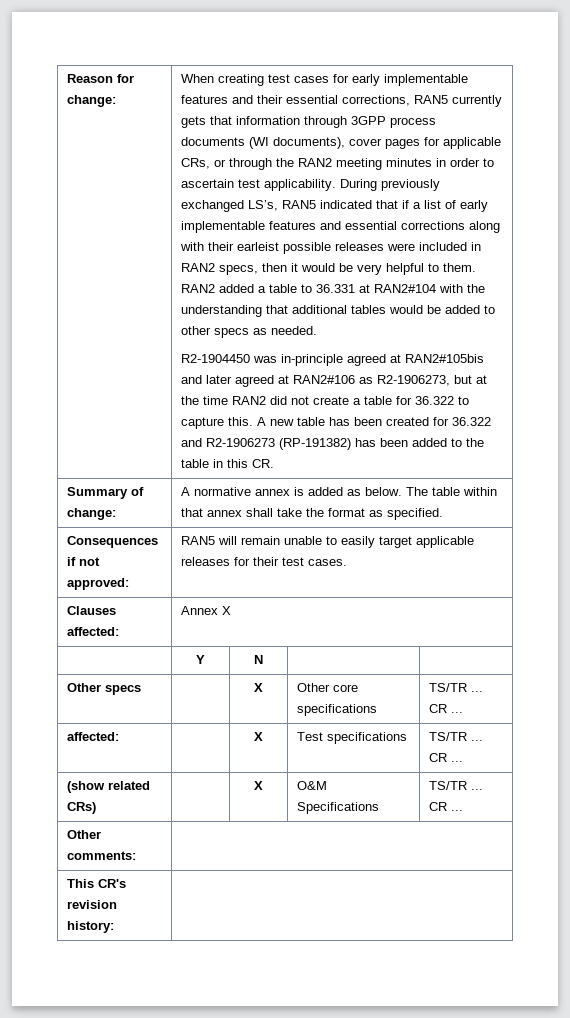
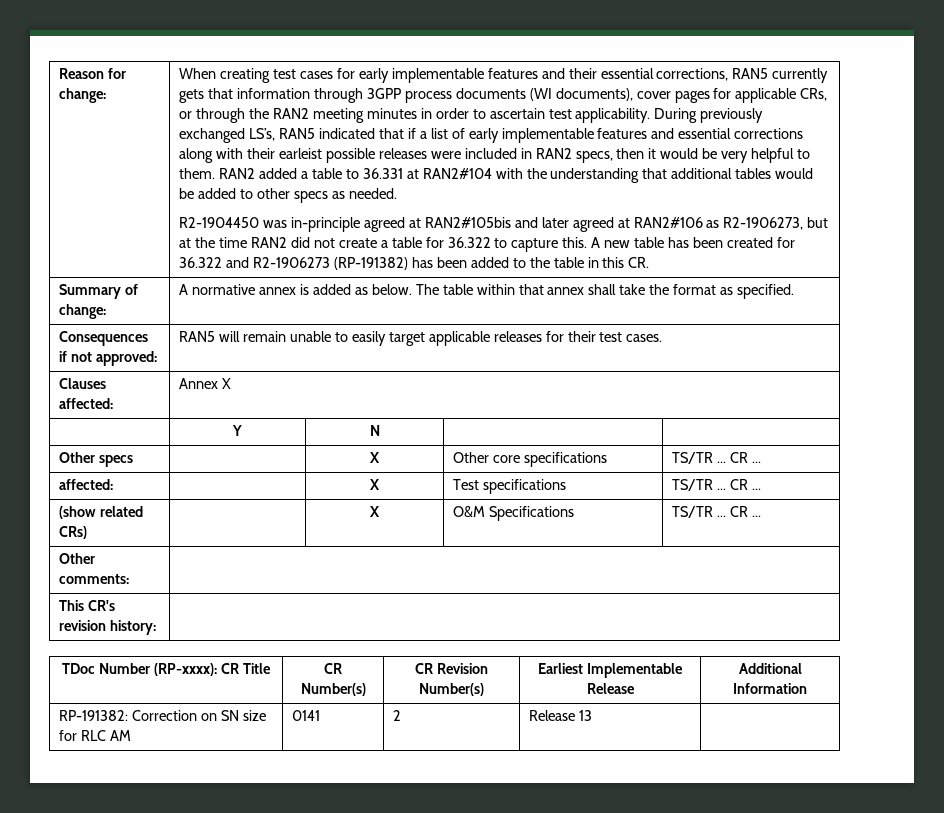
(115, 927) none -> [62,663,271,676] [324,663,342,674] [300,683,366,696] [415,663,488,674] [419,683,484,696] [538,663,683,678] [586,683,635,694] [738,663,802,674] [733,683,807,694] [59,710,267,721] [59,730,132,741] [292,710,321,721] [393,710,402,721] [529,710,593,721] // TDoc Number (RP-xxxx): CR Title | CR Number(s) | CR Revision Number(s) | Earliest Implementable Release | Additional Information // RP-191382: Correction on SN size for RLC AM | 0141 | 2 | Release 13 |

